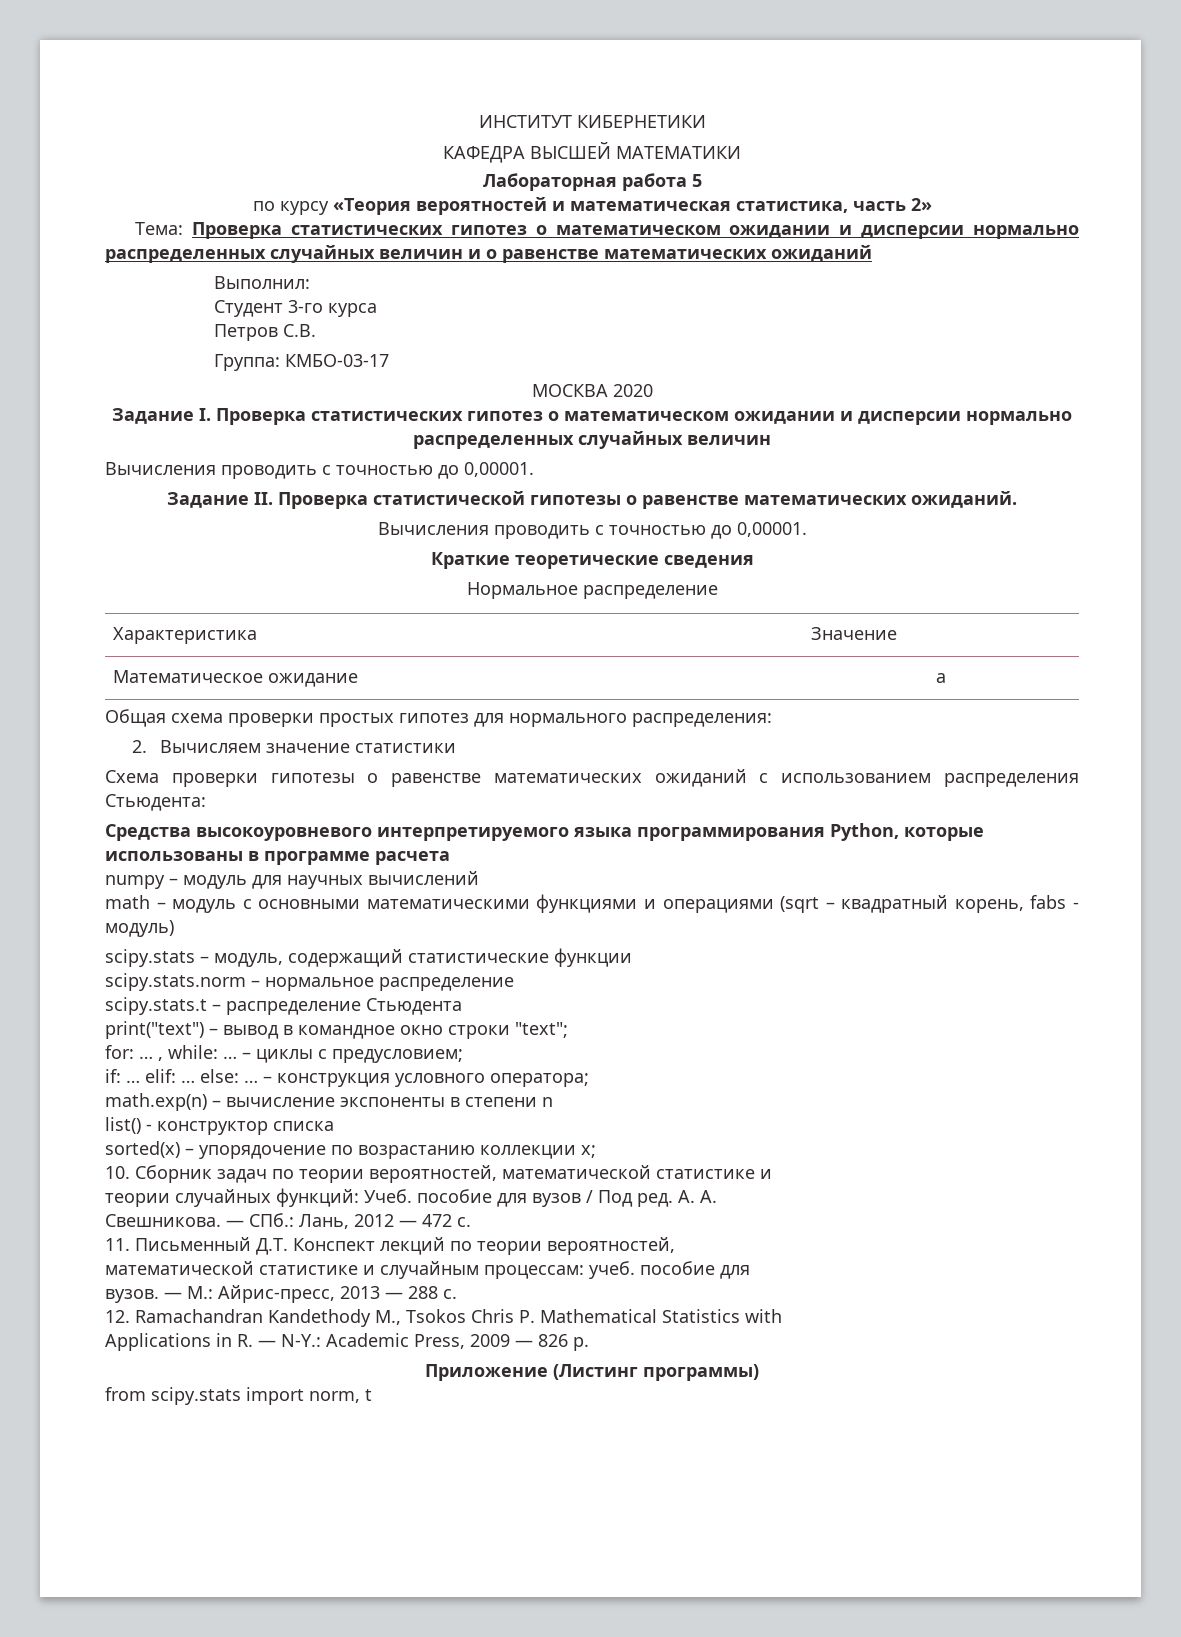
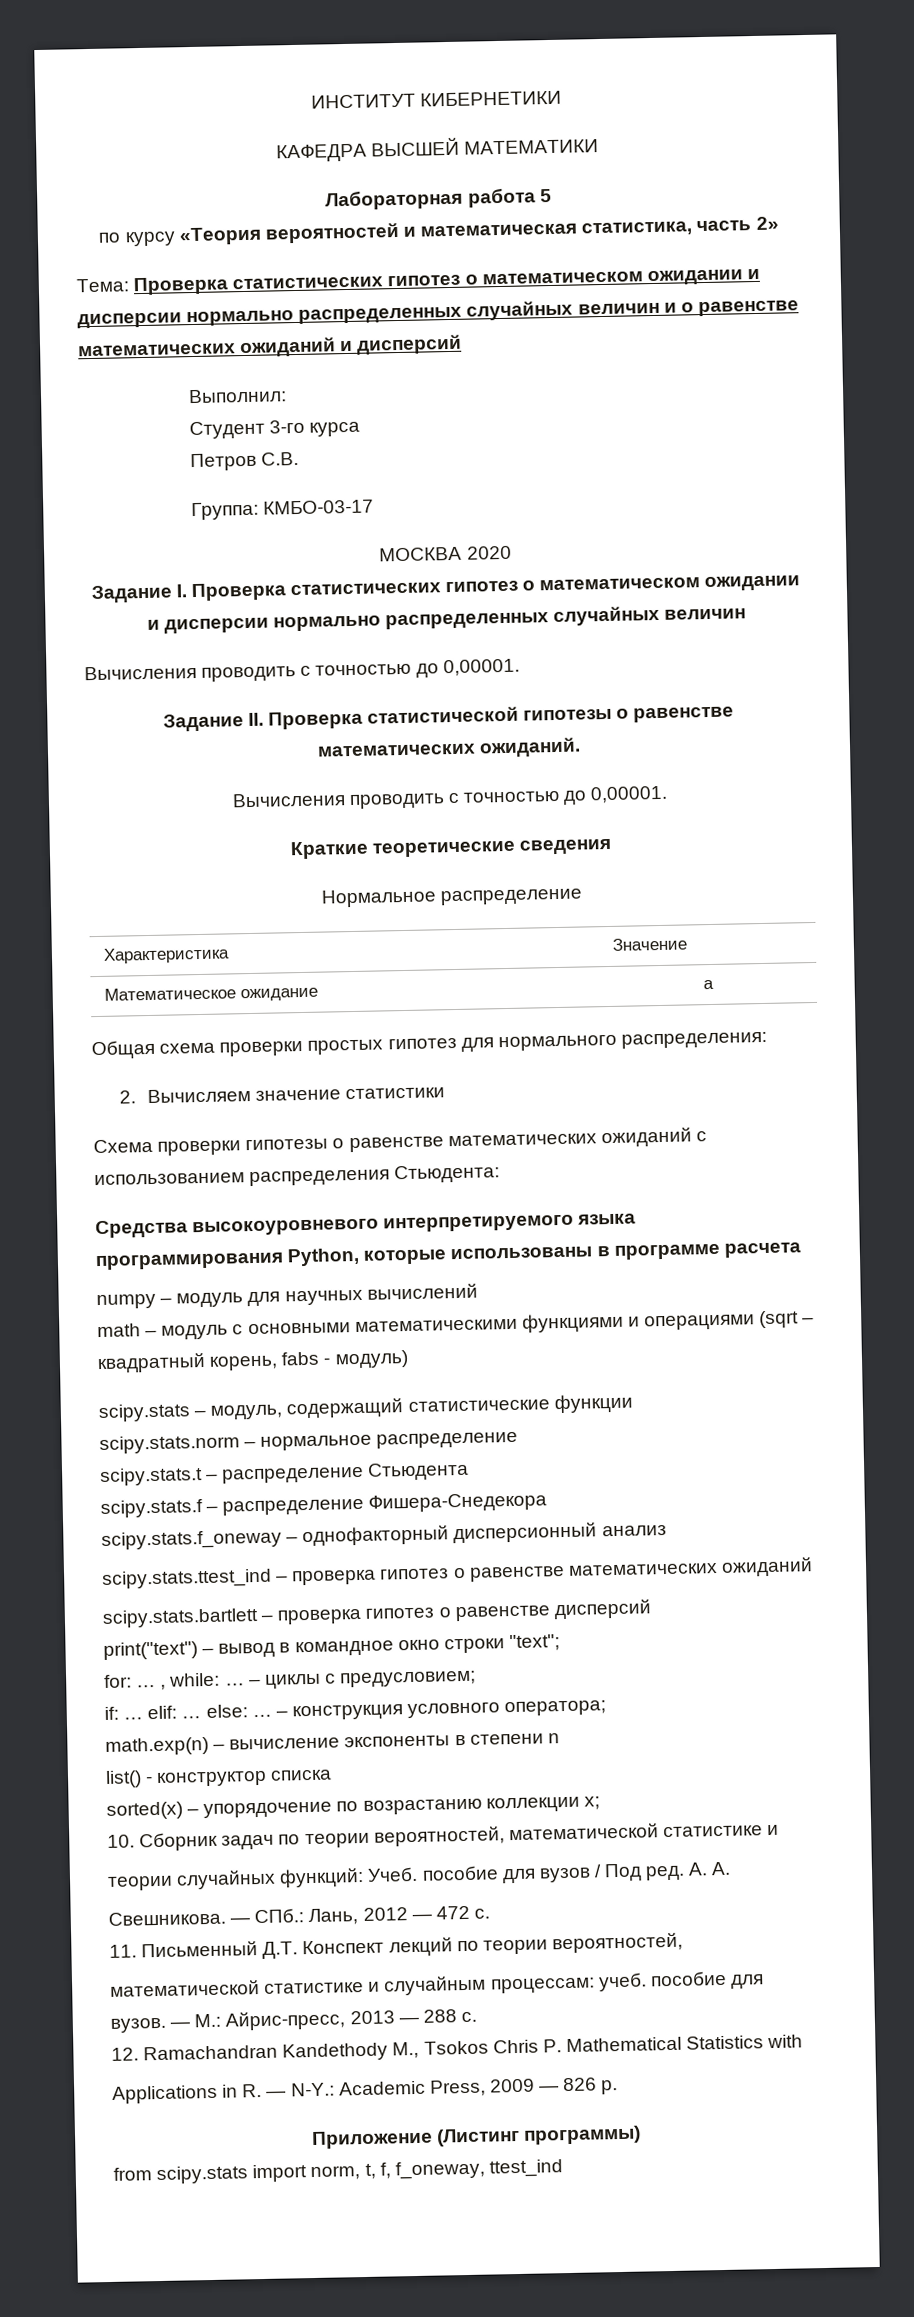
(872, 253) none -> [340,334,463,355] и дисперсий
(462, 1006) none -> [100,1492,548,1519] [101,1522,667,1551] [102,1557,813,1590] [102,1599,652,1629] // scipy.stats.f – распределение Фишера-Снедекора // scipy.stats.f_oneway – однофакторный дисперсионный анализ // scipy.stats.ttest_ind – проверка гипотез о равенстве математических ожиданий // scipy.stats.bartlett – проверка гипотез о равенстве дисперсий
[365,1389,372,1401] t -> [364,2159,563,2180] t, f, f_oneway, ttest_ind

